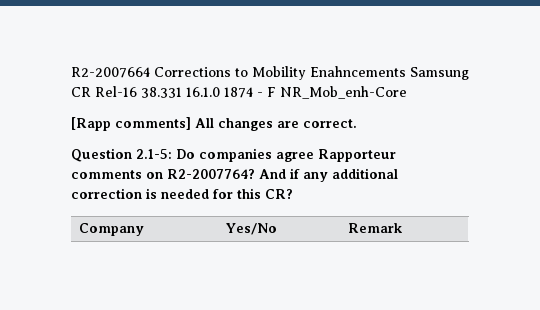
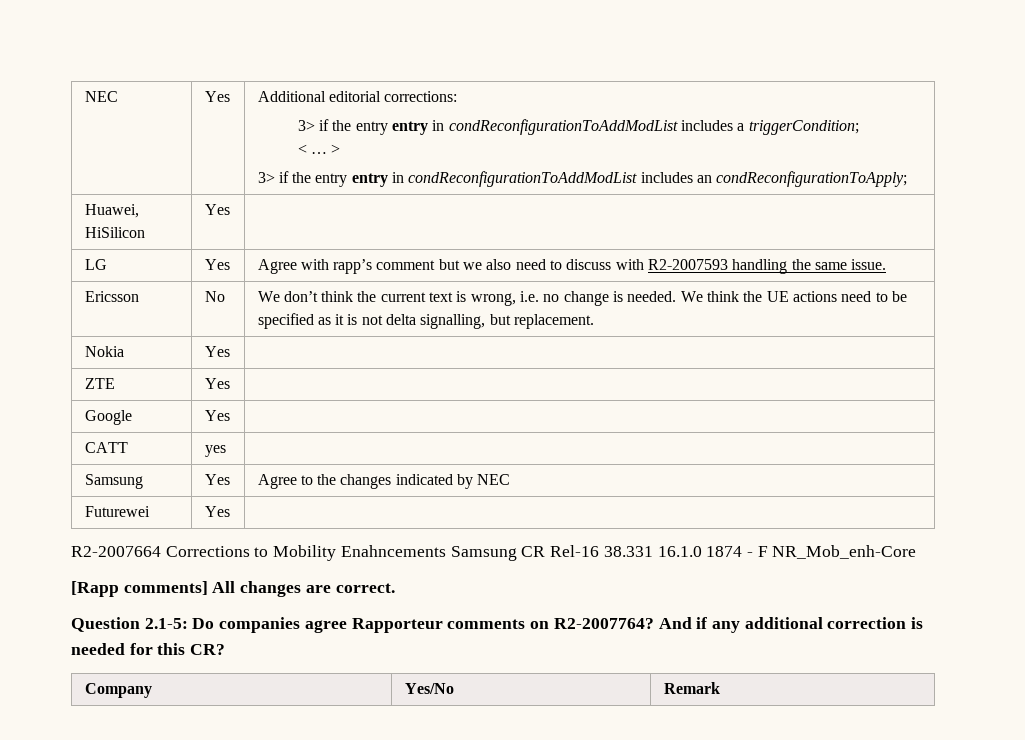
(71, 72) none -> [84,91,118,102] [204,91,230,102] [257,91,458,102] [297,119,859,135] [297,144,341,154] [257,171,908,187] [84,204,139,218] [84,227,145,238] [204,204,230,215] [84,259,107,270] [204,259,230,270] [257,259,887,274] [84,291,139,302] [204,291,225,302] [257,291,907,306] [257,313,595,329] [84,346,124,357] [204,346,230,357] [84,378,115,389] [204,378,230,389] [84,410,132,425] [204,410,230,421] [84,442,128,453] [204,445,226,457] [84,474,143,489] [204,474,230,485] [257,474,511,489] [84,506,150,517] [204,506,230,517] NEC | Yes | Additional editorial corrections: // 3> if the entry entry in condReconfigurationToAddModList includes a triggerCondition; // < … > // 3> if the entry entry in condReconfigurationToAddModList includes an condReconfigurationToApply; // Huawei, HiSilicon | Yes | // LG | Yes | Agree with rapp’s comment but we also need to discuss with R2-2007593 handling the same issue. // Ericsson | No | We don’t think the current text is wrong, i.e. no change is needed. We think the UE actions need to be specified as it is not delta signalling, but replacement. // Nokia | Yes | // ZTE | Yes | // Google | Yes | // CATT | yes | // Samsung | Yes | Agree to the changes indicated by NEC // Futurewei | Yes | //

